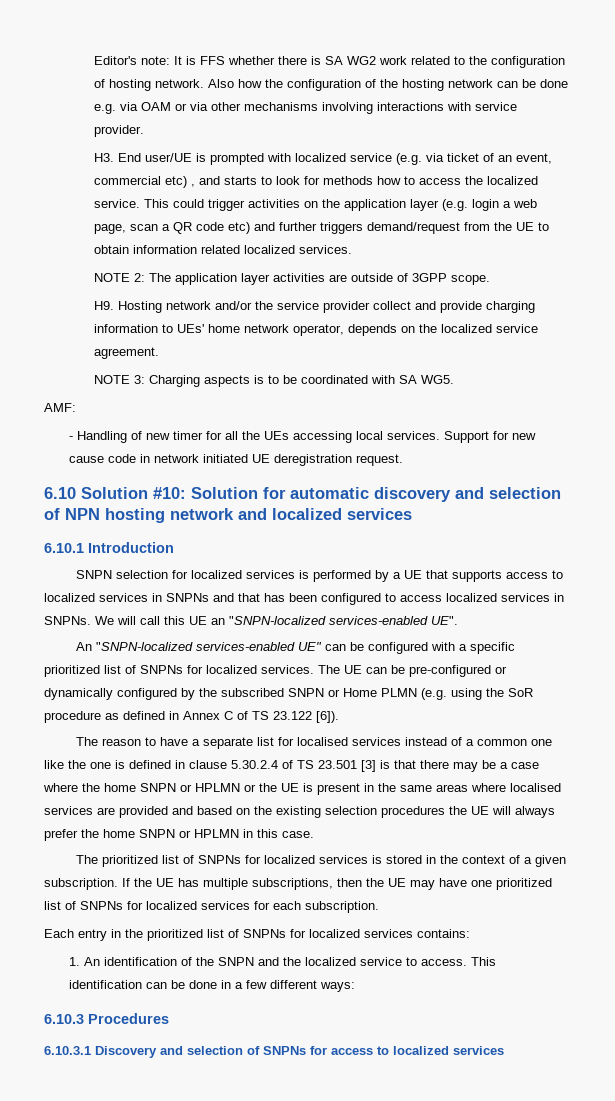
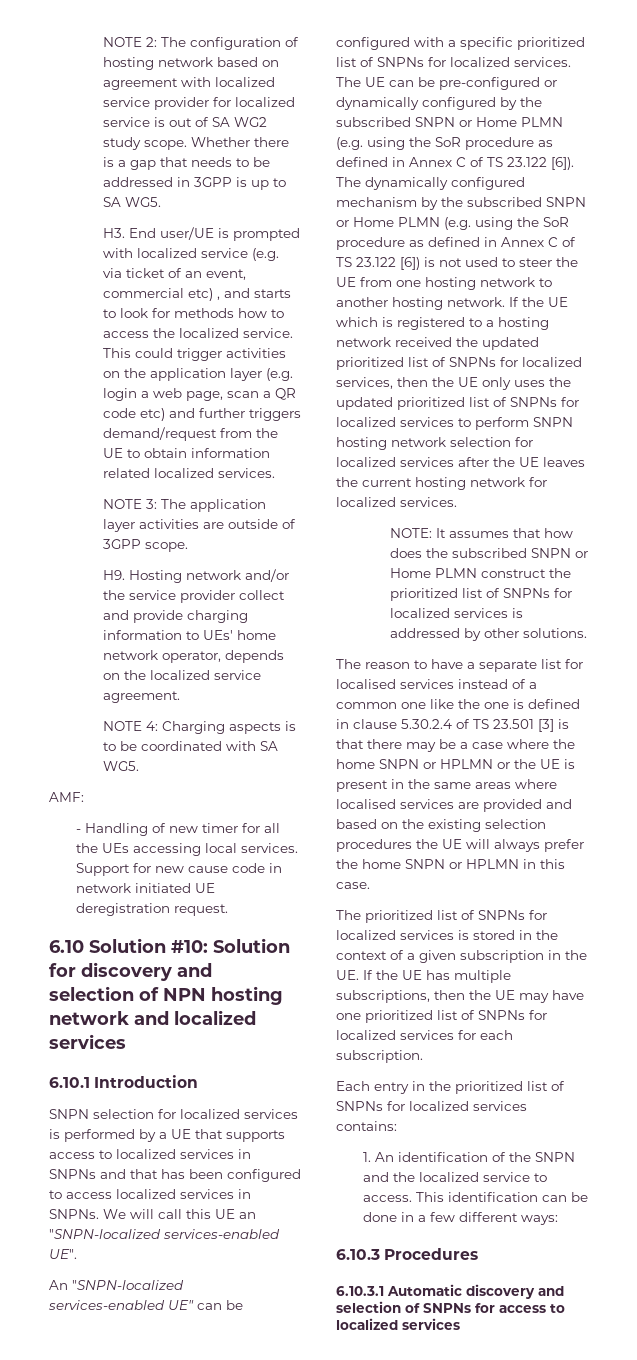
[94,56,566,68] [94,79,569,91] [94,102,518,114] [94,125,145,137] Editor's note: It is FFS whether there is SA WG2 work related to the configuration of hosting network. Also how the configuration of the hosting network can be done e.g. via OAM or via other mechanisms involving interactions with service provider. -> [102,37,299,50] [102,57,279,70] [102,77,275,90] [102,97,295,110] [102,117,267,127] [102,137,289,150] [102,157,270,170] [102,177,286,190] [102,197,161,207] NOTE 2: The configuration of hosting network based on agreement with localized service provider for localized service is out of SA WG2 study scope. Whether there is a gap that needs to be addressed in 3GPP is up to SA WG5.
[134,273,146,282] 2: -> [145,499,157,509] 3:
[134,375,146,384] 3: -> [145,721,158,731] 4:
[290,487,369,499] automatic -> (76, 970) none
(339, 717) none -> [336,177,525,190] [336,197,586,210] [336,217,569,230] [336,237,576,250] [336,257,578,270] [336,277,552,290] [336,297,568,310] [336,317,549,330] [336,337,539,350] [336,357,582,370] [336,377,571,390] [336,397,579,410] [336,417,573,430] [336,437,533,450] [336,457,585,467] [336,477,547,490] [336,497,457,507] [389,528,573,538] [389,548,588,558] [389,568,571,578] [389,588,572,601] [389,608,523,618] [389,628,587,641] The dynamically configured mechanism by the subscribed SNPN or Home PLMN (e.g. using the SoR procedure as defined in Annex C of TS 23.122 [6]) is not used to steer the UE from one hosting network to another hosting network. If the UE which is registered to a hosting network received the updated prioritized list of SNPNs for localized services, then the UE only uses the updated prioritized list of SNPNs for localized services to perform SNPN hosting network selection for localized services after the UE leaves the current hosting network for localized services. // NOTE: It assumes that how does the subscribed SNPN or Home PLMN construct the prioritized list of SNPNs for localized services is addressed by other solutions.
[44,878,118,890] subscription. -> [460,950,587,963] [336,970,359,980] subscription in the UE.
[95,1046,157,1058] Discovery -> [387,1284,535,1299] Automatic discovery

